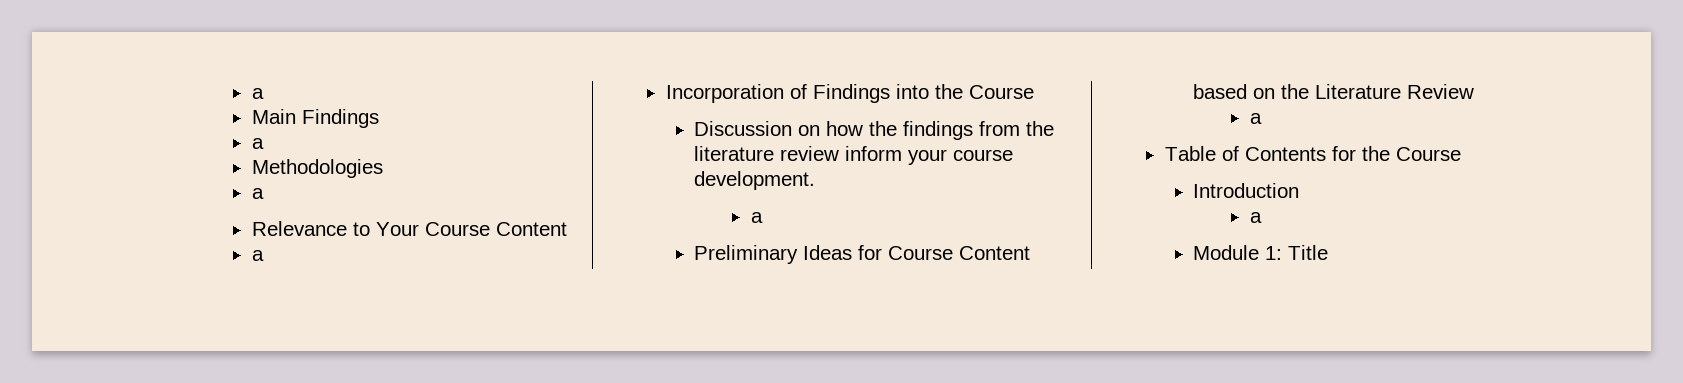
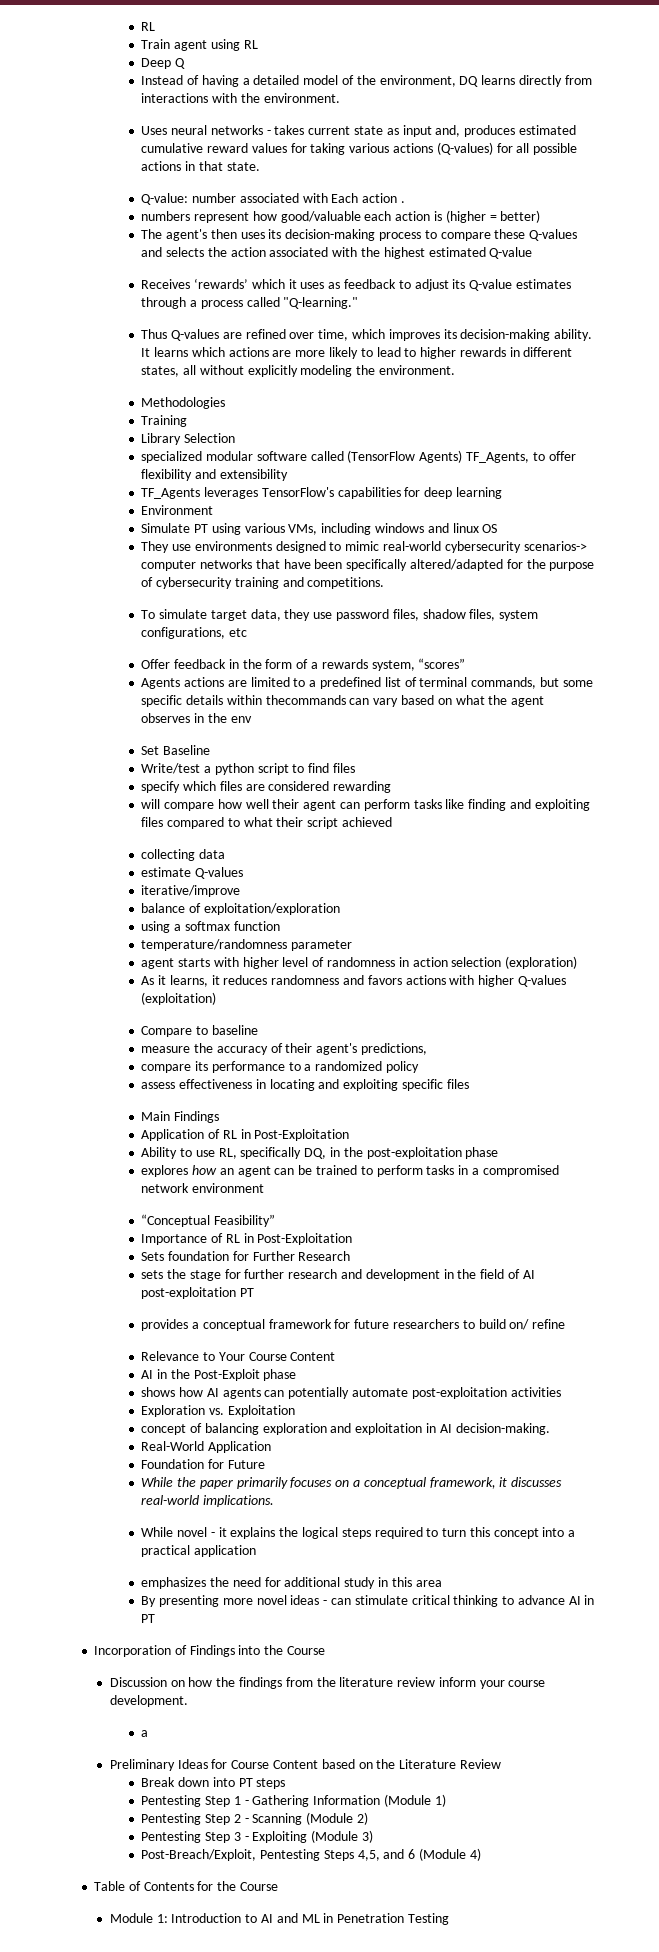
[251,88,264,99] [251,109,379,128] [251,138,264,149] [251,159,383,178] [251,188,264,199] a // Main Findings // a // Methodologies // a -> [141,22,156,31] [141,39,258,51] [141,58,186,69] [141,75,592,87] [141,93,340,103] [141,125,576,137] [141,142,578,155] [141,161,260,171] [141,193,406,205] [141,210,541,223] [141,229,578,241] [141,247,533,259] [141,278,571,291] [141,297,359,309] [141,329,593,341] [141,347,573,359] [141,365,456,377] [141,397,226,409] [141,415,188,427] [141,433,236,445] [141,450,576,463] [141,469,288,481] [141,487,503,499] [141,505,214,515] [141,523,498,535] [141,541,587,553] [141,559,595,571] [141,577,385,589] [141,609,539,621] [141,627,248,639] [141,658,466,671] [141,677,593,689] [141,695,545,707] [141,713,252,723] [141,745,211,755] [141,763,356,775] [141,781,392,793] [141,799,590,811] [141,817,393,829] [141,849,226,861] [141,867,244,879] [141,885,241,897] [141,903,340,915] [141,921,280,933] [141,939,353,951] [141,956,578,969] [141,975,566,987] [141,992,217,1005] [141,1025,258,1037] [141,1043,428,1055] [141,1061,420,1073] [141,1079,469,1091] [141,1111,220,1123] [141,1129,350,1141] [141,1147,499,1159] [141,1165,559,1177] [141,1183,265,1193] [141,1214,276,1227] [141,1233,353,1245] [141,1251,351,1261] [141,1269,535,1281] [141,1287,255,1299] [141,1319,566,1331] RL // Train agent using RL // Deep Q // Instead of having a detailed model of the environment, DQ learns directly from interactions with the environment. // Uses neural networks - takes current state as input and, produces estimated cumulative reward values for taking various actions (Q-values) for all possible actions in that state. // Q-value: number associated with Each action . // numbers represent how good/valuable each action is (higher = better) // The agent's then uses its decision-making process to compare these Q-values and selects the action associated with the highest estimated Q-value // Receives ‘rewards’ which it uses as feedback to adjust its Q-value estimates through a process called "Q-learning." // Thus Q-values are refined over time, which improves its decision-making ability. It learns which actions are more likely to lead to higher rewards in different states, all without explicitly modeling the environment. // Methodologies // Training // Library Selection // specialized modular software called (TensorFlow Agents) TF_Agents, to offer flexibility and extensibility // TF_Agents leverages TensorFlow's capabilities for deep learning // Environment // Simulate PT using various VMs, including windows and linux OS // They use environments designed to mimic real-world cybersecurity scenarios-> computer networks that have been specifically altered/adapted for the purpose of cybersecurity training and competitions. // To simulate target data, they use password files, shadow files, system configurations, etc // Offer feedback in the form of a rewards system, “scores” // Agents actions are limited to a predefined list of terminal commands, but some specific details within thecommands can vary based on what the agent observes in the env // Set Baseline // Write/test a python script to find files // specify which files are considered rewarding // will compare how well their agent can perform tasks like finding and exploiting files compared to what their script achieved // collecting data // estimate Q-values // iterative/improve // balance of exploitation/exploration // using a softmax function // temperature/randomness parameter // agent starts with higher level of randomness in action selection (exploration) // As it learns, it reduces randomness and favors actions with higher Q-values (exploitation) // Compare to baseline // measure the accuracy of their agent's predictions, // compare its performance to a randomized policy // assess effectiveness in locating and exploiting specific files // Main Findings // Application of RL in Post-Exploitation // Ability to use RL, specifically DQ, in the post-exploitation phase // explores how an agent can be trained to perform tasks in a compromised network environment // “Conceptual Feasibility” // Importance of RL in Post-Exploitation // Sets foundation for Further Research // sets the stage for further research and development in the field of AI post-exploitation PT // provides a conceptual framework for future researchers to build on/ refine
[251,250,264,261] a -> [141,1369,297,1381] [141,1387,561,1399] [141,1405,295,1417] [141,1423,550,1435] [141,1441,272,1453] [141,1459,265,1469] [141,1477,563,1489] [141,1495,275,1507] [141,1527,576,1539] [141,1545,257,1557] [141,1577,442,1589] [141,1595,595,1607] [141,1614,156,1623] AI in the Post-Exploit phase // shows how AI agents can potentially automate post-exploitation activities // Exploration vs. Exploitation // concept of balancing exploration and exploitation in AI decision-making. // Real-World Application // Foundation for Future // While the paper primarily focuses on a conceptual framework, it discusses real-world implications. // While novel - it explains the logical steps required to turn this concept into a practical application // emphasizes the need for additional study in this area // By presenting more novel ideas - can stimulate critical thinking to advance AI in PT
[1249,113,1262,124] a -> [141,1777,286,1789] [141,1794,446,1807] [141,1812,369,1825] [141,1830,374,1843] [141,1848,481,1861] Break down into PT steps // Pentesting Step 1 - Gathering Information (Module 1) // Pentesting Step 2 - Scanning (Module 2) // Pentesting Step 3 - Exploiting (Module 3) // Post-Breach/Exploit, Pentesting Steps 4,5, and 6 (Module 4)
[1193,183,1300,198] [1249,212,1262,223] // Introduction // a -> (279, 1886) none
[1288,245,1329,260] Title -> [171,1913,449,1925] Introduction to AI and ML in Penetration Testing

